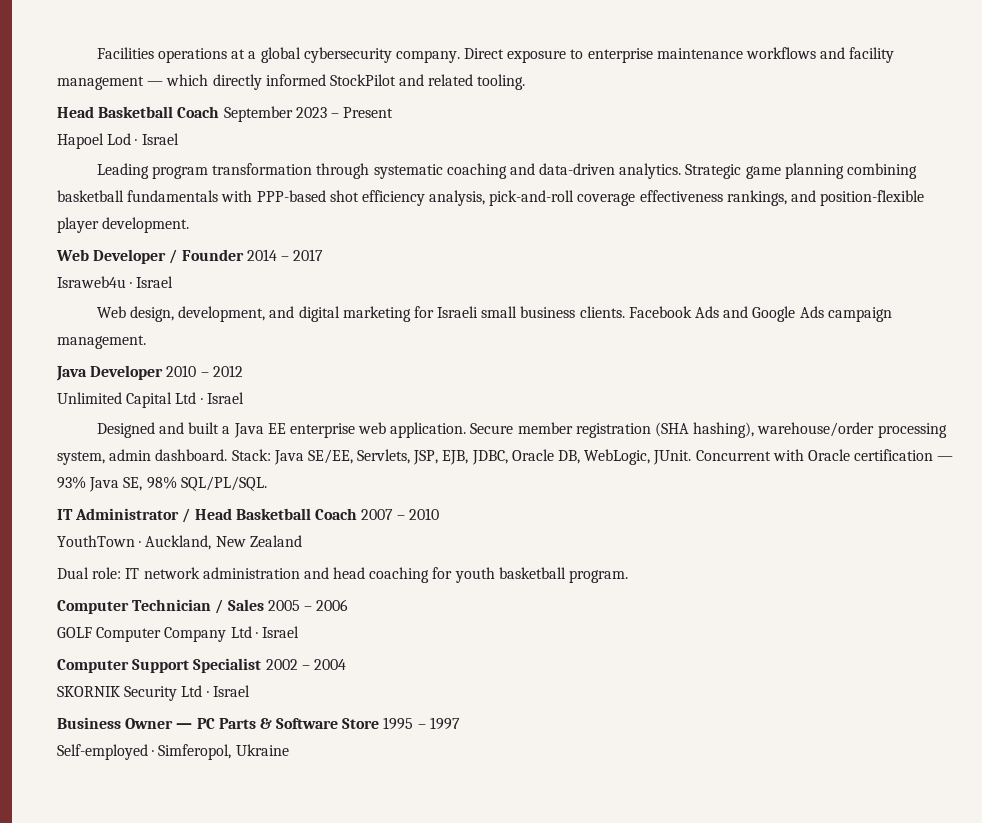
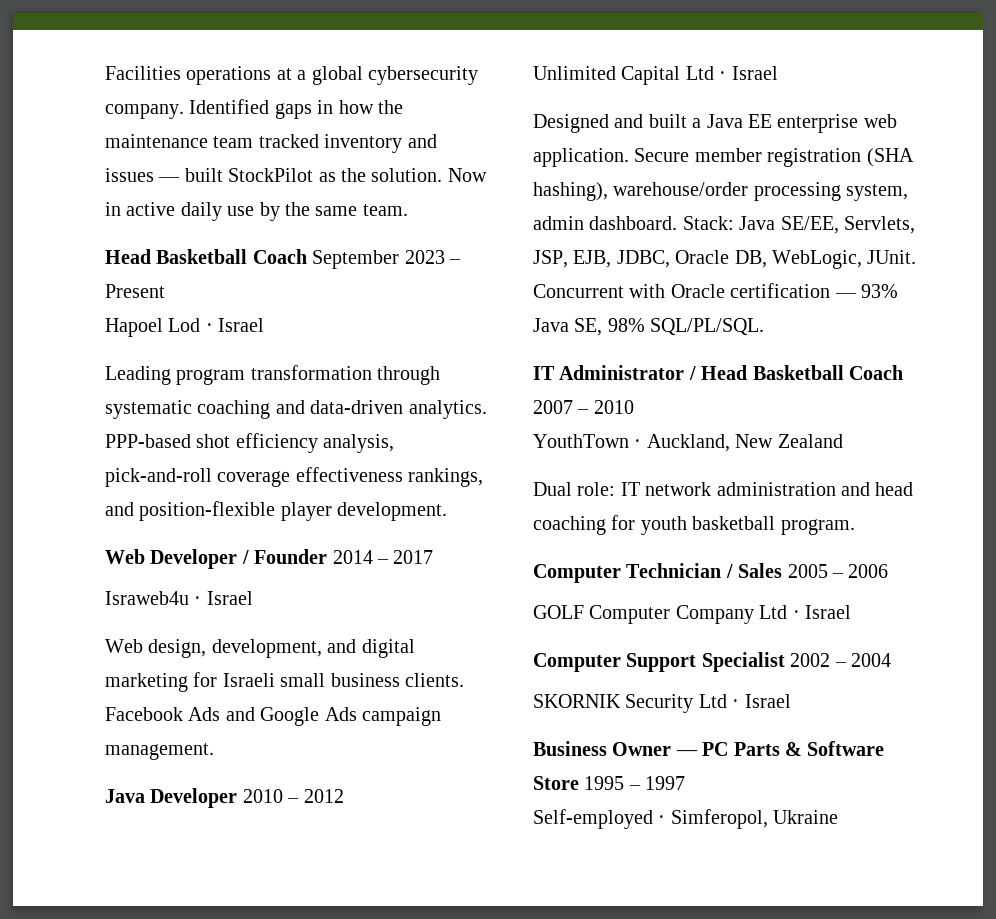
[464,47,895,63] [57,74,526,90] Direct exposure to enterprise maintenance workflows and facility management — which directly informed StockPilot and related tooling. -> [189,99,403,119] [105,134,437,153] [105,168,487,182] [105,202,408,221] Identified gaps in how the maintenance team tracked inventory and issues — built StockPilot as the solution. Now in active daily use by the same team.
[685,163,918,179] [57,190,253,202] Strategic game planning combining basketball fundamentals with -> (487, 409) none

